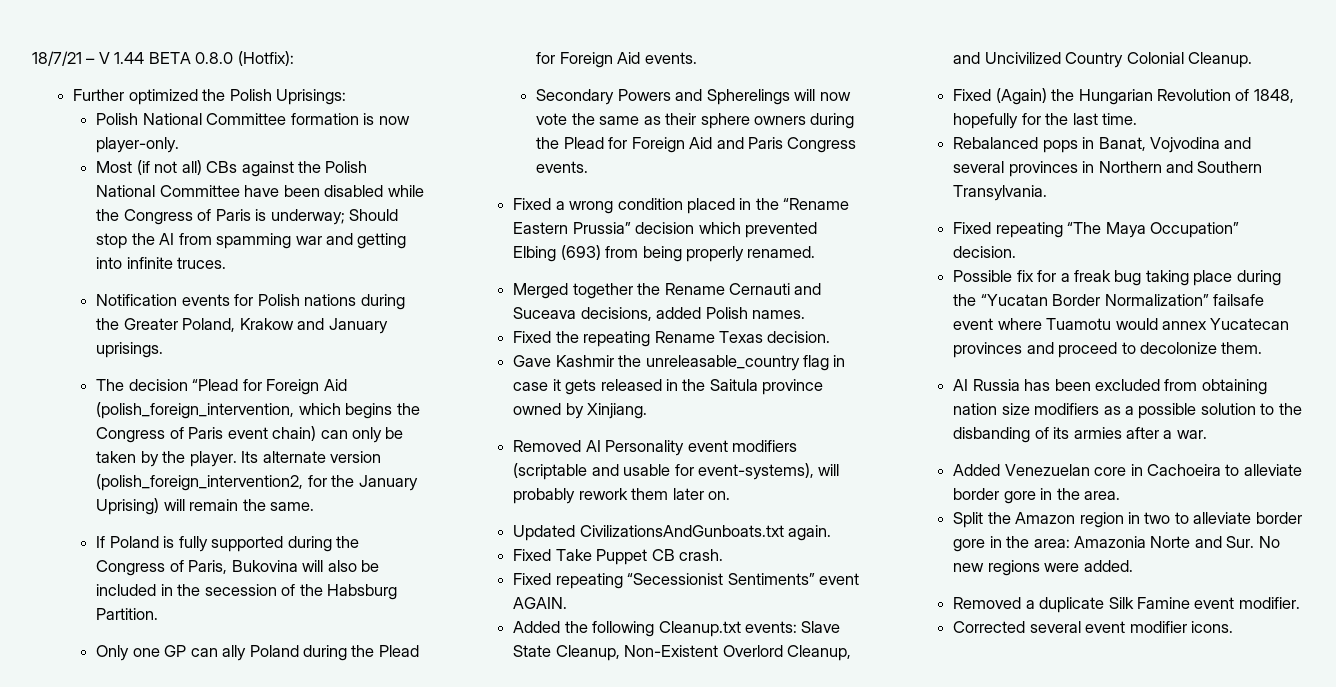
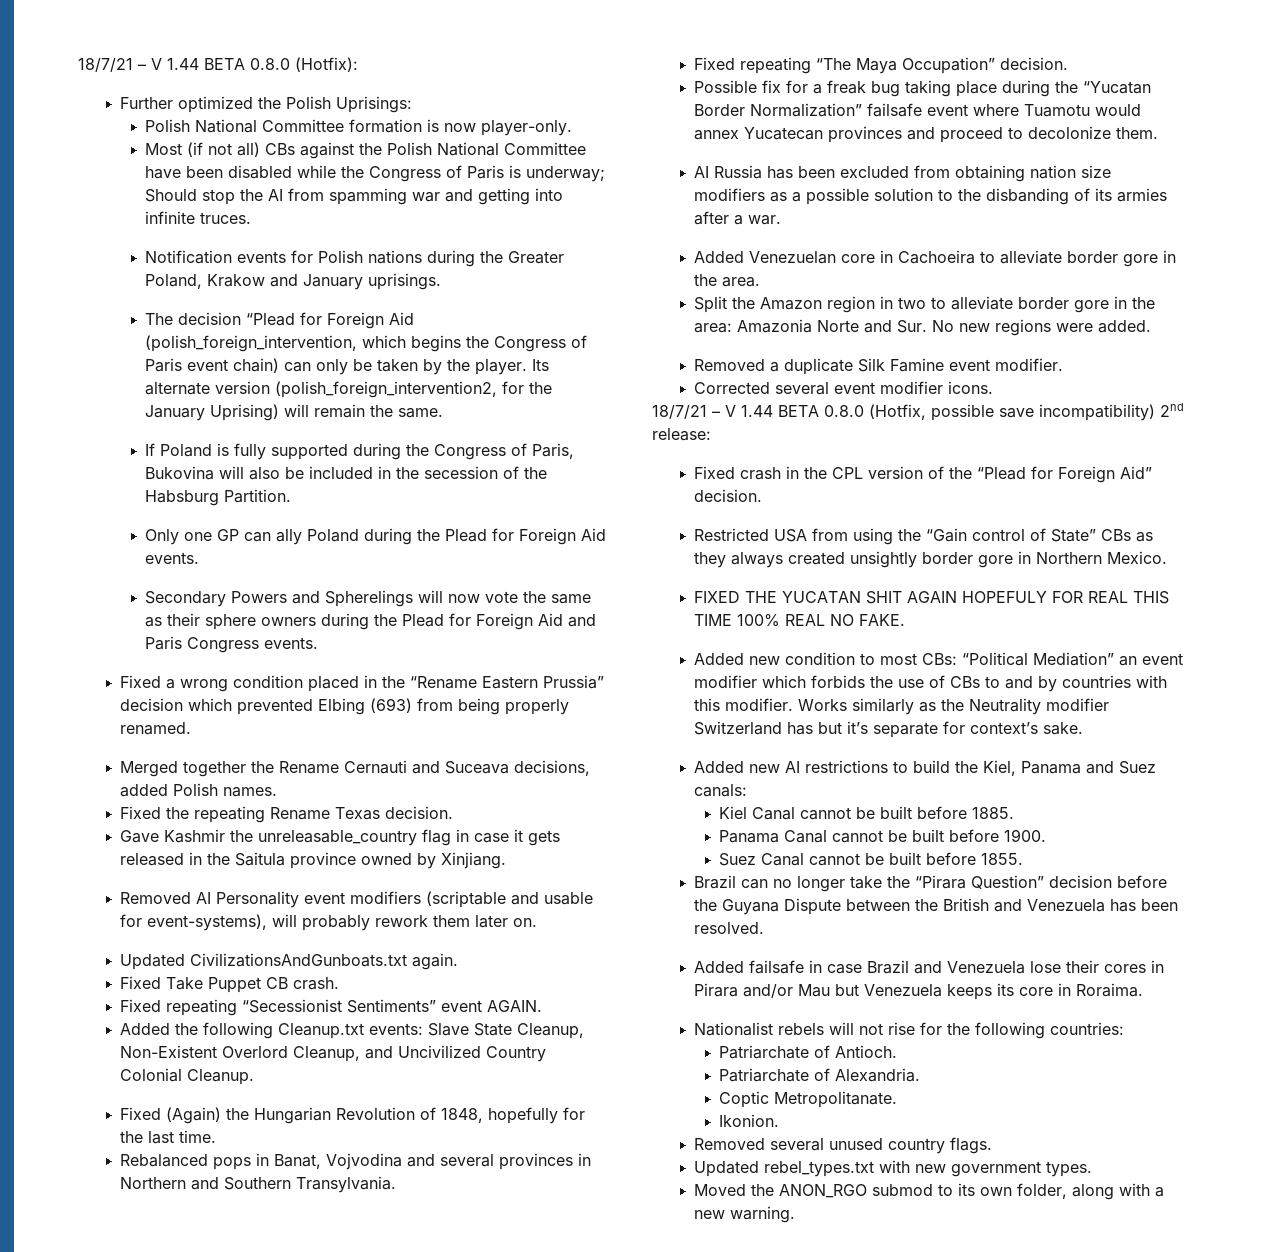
(1234, 627) none -> [652,403,1184,421] [652,428,711,441] [694,466,1153,483] [694,489,763,502] [694,528,1154,545] [694,551,1168,568] [694,591,1170,604] [694,614,906,627] [694,652,1184,666] [694,675,1168,692] [694,698,1110,715] [694,721,1084,738] [694,760,1157,776] [694,784,748,797] [719,806,1015,820] [719,829,1047,843] [719,852,1024,866] [694,875,1168,892] [694,898,1179,915] [694,922,765,934] [694,960,1165,974] [694,983,1144,1000] [694,1022,1125,1039] [719,1045,898,1059] [719,1068,921,1082] [719,1091,898,1108] [719,1114,780,1127] [694,1137,993,1154] [694,1160,1093,1177] [694,1183,1165,1200] [694,1206,796,1223] // 18/7/21 – V 1.44 BETA 0.8.0 (Hotfix, possible save incompatibility) 2nd release: // Fixed crash in the CPL version of the “Plead for Foreign Aid” decision. // Restricted USA from using the “Gain control of State” CBs as they always created unsightly border gore in Northern Mexico. // FIXED THE YUCATAN SHIT AGAIN HOPEFULY FOR REAL THIS TIME 100% REAL NO FAKE. // Added new condition to most CBs: “Political Mediation” an event modifier which forbids the use of CBs to and by countries with this modifier. Works similarly as the Neutrality modifier Switzerland has but it’s separate for context’s sake. // Added new AI restrictions to build the Kiel, Panama and Suez canals: // Kiel Canal cannot be built before 1885. // Panama Canal cannot be built before 1900. // Suez Canal cannot be built before 1855. // Brazil can no longer take the “Pirara Question” decision before the Guyana Dispute between the British and Venezuela has been resolved. // Added failsafe in case Brazil and Venezuela lose their cores in Pirara and/or Mau but Venezuela keeps its core in Roraima. // Nationalist rebels will not rise for the following countries: // Patriarchate of Antioch. // Patriarchate of Alexandria. // Coptic Metropolitanate. // Ikonion. // Removed several unused country flags. // Updated rebel_types.txt with new government types. // Moved the ANON_RGO submod to its own folder, along with a new warning.

